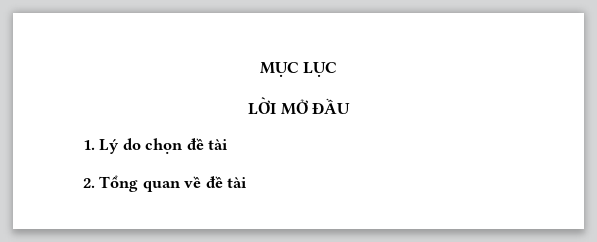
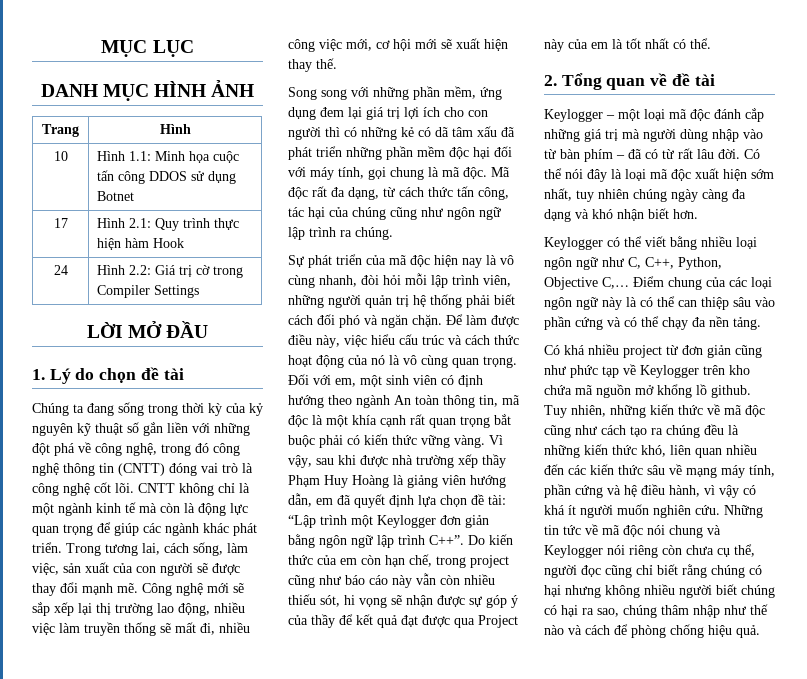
(338, 69) none -> [40,80,255,101] [42,124,79,137] [159,124,191,134] [53,151,68,161] [97,151,240,163] [97,170,237,184] [97,191,135,201] [53,218,68,228] [97,218,240,231] [97,238,185,250] [53,265,68,275] [97,265,244,278] [97,285,200,298] // DANH MỤC HÌNH ẢNH // Trang | Hình // 10 | Hình 1.1: Minh họa cuộc tấn công DDOS sử dụng Botnet // 17 | Hình 2.1: Quy trình thực hiện hàm Hook // 24 | Hình 2.2: Giá trị cờ trong Compiler Settings
(229, 144) none -> [32,402,263,416] [32,422,250,436] [32,442,240,456] [32,463,253,476] [32,482,250,496] [32,502,248,516] [32,522,257,536] [32,542,248,556] [32,562,240,576] [32,582,244,596] [32,602,245,616] [32,622,250,636] [288,38,508,52] [288,58,337,72] [288,86,502,100] [288,107,488,120] [288,126,515,140] [288,146,512,160] [288,167,510,180] [288,186,509,200] [288,207,501,220] [288,227,393,240] [288,254,514,268] [288,273,511,288] [288,294,515,308] [288,314,519,328] [288,334,519,348] [288,355,517,368] [288,374,483,387] [288,395,520,408] [288,414,511,428] [288,434,503,448] [288,454,506,468] [288,475,506,488] [288,493,506,508] [288,515,489,528] [288,534,513,548] [288,554,509,568] [288,573,495,588] [288,594,518,608] [288,614,518,628] [544,38,711,52] // Chúng ta đang sống trong thời kỳ của kỷ nguyên kỹ thuật số gắn liền với những đột phá về công nghệ, trong đó công nghệ thông tin (CNTT) đóng vai trò là công nghệ cốt lõi. CNTT không chỉ là một ngành kinh tế mà còn là động lực quan trọng để giúp các ngành khác phát triển. Trong tương lai, cách sống, làm việc, sản xuất của con người sẽ được thay đổi mạnh mẽ. Công nghệ mới sẽ sắp xếp lại thị trường lao động, nhiều việc làm truyền thống sẽ mất đi, nhiều công việc mới, cơ hội mới sẽ xuất hiện thay thế. // Song song với những phần mềm, ứng dụng đem lại giá trị lợi ích cho con người thì có những kẻ có dã tâm xấu đã phát triển những phần mềm độc hại đối với máy tính, gọi chung là mã độc. Mã độc rất đa dạng, từ cách thức tấn công, tác hại của chúng cũng như ngôn ngữ lập trình ra chúng. // Sự phát triển của mã độc hiện nay là vô cùng nhanh, đòi hỏi mỗi lập trình viên, những người quản trị hệ thống phải biết cách đối phó và ngăn chặn. Để làm được điều này, việc hiểu cấu trúc và cách thức hoạt động của nó là vô cùng quan trọng. Đối với em, một sinh viên có định hướng theo ngành An toàn thông tin, mã độc là một khía cạnh rất quan trọng bắt buộc phải có kiến thức vững vàng. Vì vậy, sau khi được nhà trường xếp thầy Phạm Huy Hoàng là giảng viên hướng dẫn, em đã quyết định lựa chọn đề tài: “Lập trình một Keylogger đơn giản bằng ngôn ngữ lập trình C++”. Do kiến thức của em còn hạn chế, trong project cũng như báo cáo này vẫn còn nhiều thiếu sót, hi vọng sẽ nhận được sự góp ý của thầy để kết quả đạt được qua Project này của em là tốt nhất có thể.
(248, 182) none -> [544,108,764,122] [544,129,763,142] [544,148,760,162] [544,168,774,182] [544,188,746,202] [544,208,698,222] [544,236,757,250] [544,257,722,270] [544,276,772,290] [544,296,775,310] [544,316,761,330] [544,344,762,358] [544,364,750,378] [544,384,751,398] [544,404,765,418] [544,424,739,438] [544,444,757,458] [544,464,775,478] [544,484,756,498] [544,504,763,518] [544,524,721,538] [544,544,755,558] [544,564,762,578] [544,584,775,598] [544,604,768,618] [544,624,760,638] // Keylogger – một loại mã độc đánh cắp những giá trị mà người dùng nhập vào từ bàn phím – đã có từ rất lâu đời. Có thể nói đây là loại mã độc xuất hiện sớm nhất, tuy nhiên chúng ngày càng đa dạng và khó nhận biết hơn. // Keylogger có thể viết bằng nhiều loại ngôn ngữ như C, C++, Python, Objective C,… Điểm chung của các loại ngôn ngữ này là có thể can thiệp sâu vào phần cứng và có thể chạy đa nền tảng. // Có khá nhiều project từ đơn giản cũng như phức tạp về Keylogger trên kho chứa mã nguồn mở khổng lồ github. Tuy nhiên, những kiến thức về mã độc cũng như cách tạo ra chúng đều là những kiến thức khó, liên quan nhiều đến các kiến thức sâu về mạng máy tính, phần cứng và hệ điều hành, vì vậy có khá ít người muốn nghiên cứu. Những tin tức về mã độc nói chung và Keylogger nói riêng còn chưa cụ thể, người đọc cũng chỉ biết rằng chúng có hại nhưng không nhiều người biết chúng có hại ra sao, chúng thâm nhập như thế nào và cách để phòng chống hiệu quả.

